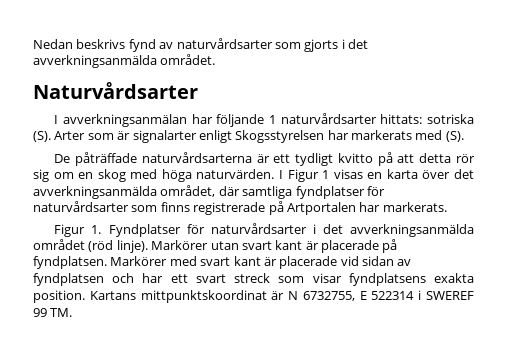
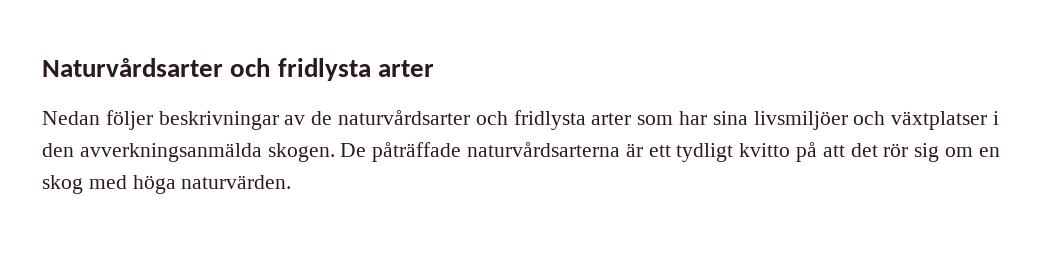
[33,38,368,52] [33,54,216,68] [33,82,198,99] [54,113,474,127] [33,130,464,143] Nedan beskrivs fynd av naturvårdsarter som gjorts i det avverkningsanmälda området. // Naturvårdsarter // I avverkningsanmälan har följande 1 naturvårdsarter hittats: sotriska (S). Arter som är signalarter enligt Skogsstyrelsen har markerats med (S). // -> [42,58,434,81] [42,110,1000,130] [42,143,335,162] Naturvårdsarter och fridlysta arter // Nedan följer beskrivningar av de naturvårdsarter och fridlysta arter som har sina livsmiljöer och växtplatser i den avverkningsanmälda skogen.
[419,153,452,163] detta -> [850,143,878,157] det
[279,169,474,182] [33,185,385,199] [33,201,447,215] [54,223,475,237] [33,239,398,253] [33,256,412,269] [33,273,475,286] [33,290,474,303] [33,308,73,317] I Figur 1 visas en karta över det avverkningsanmälda området, där samtliga fyndplatser för naturvårdsarter som finns registrerade på Artportalen har markerats. // Figur 1. Fyndplatser för naturvårdsarter i det avverkningsanmälda området (röd linje). Markörer utan svart kant är placerade på fyndplatsen. Markörer med svart kant är placerade vid sidan av fyndplatsen och har ett svart streck som visar fyndplatsens exakta position. Kartans mittpunktskoordinat är N 6732755, E 522314 i SWEREF 99 TM. -> (292, 182) none

